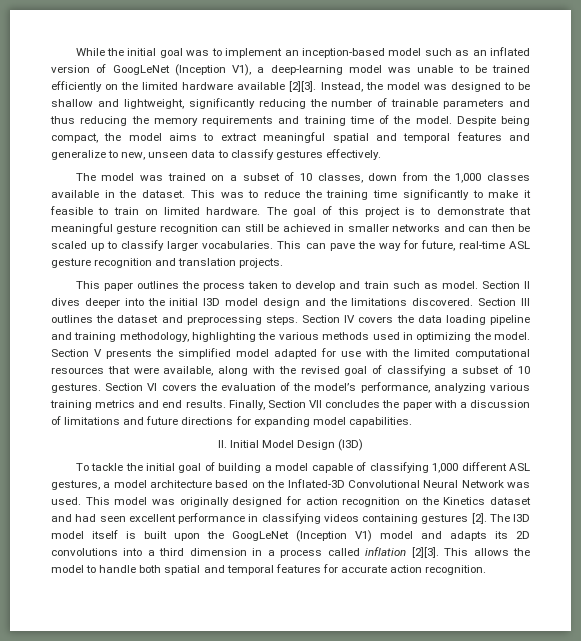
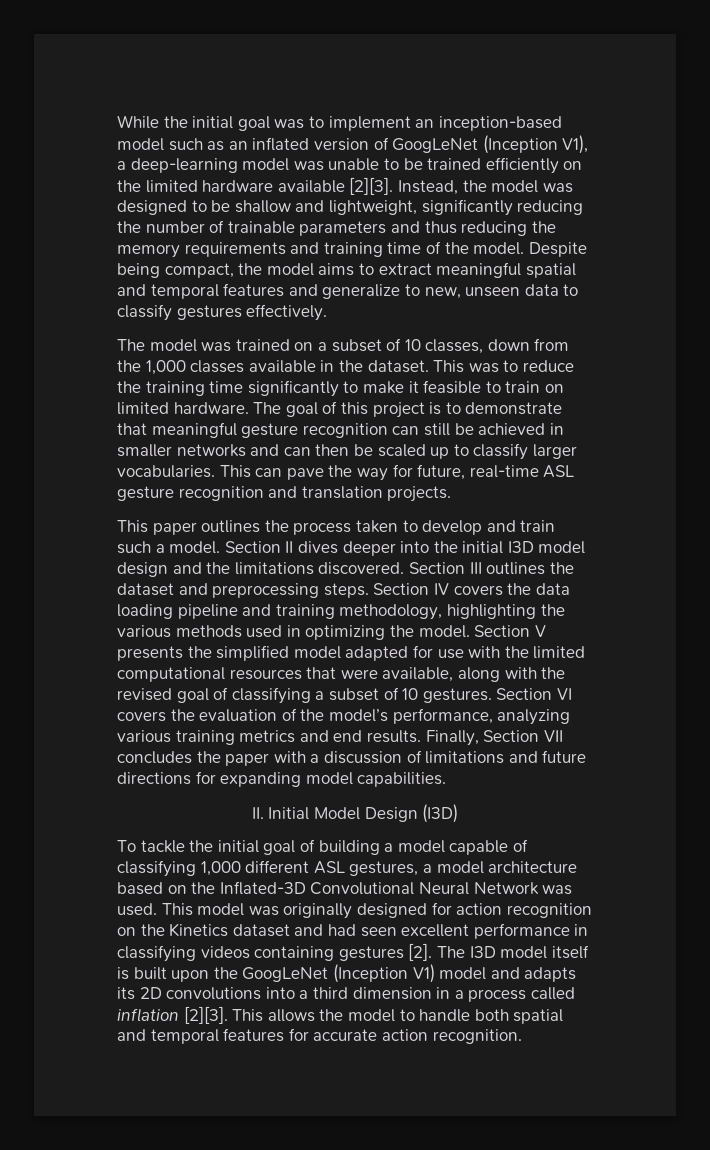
[423,283,438,289] as -> [155,544,165,553] a

